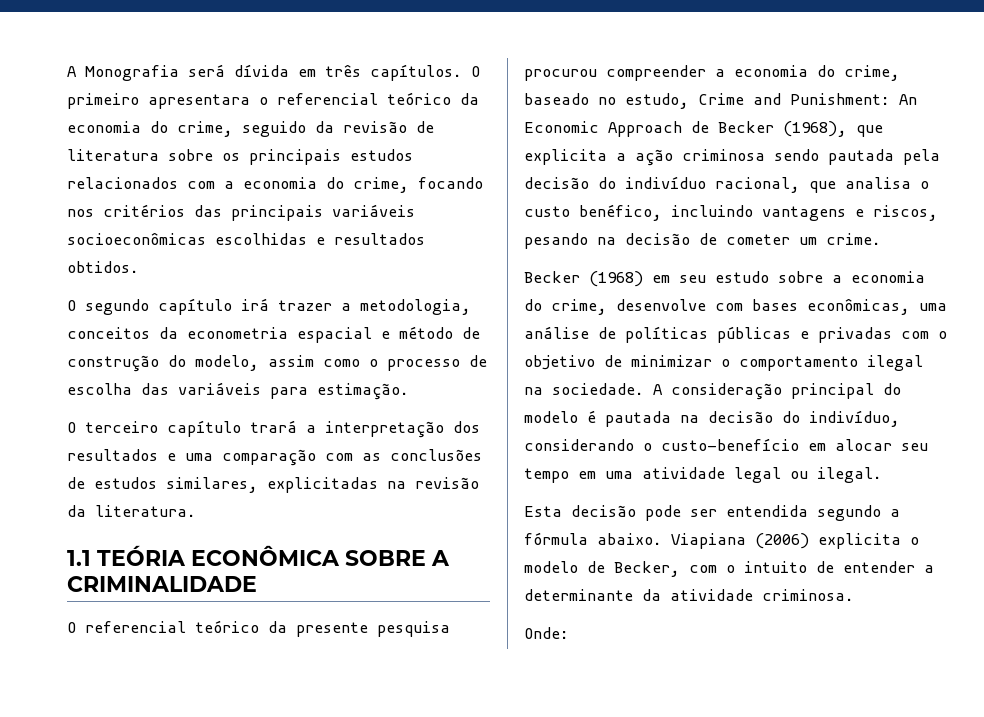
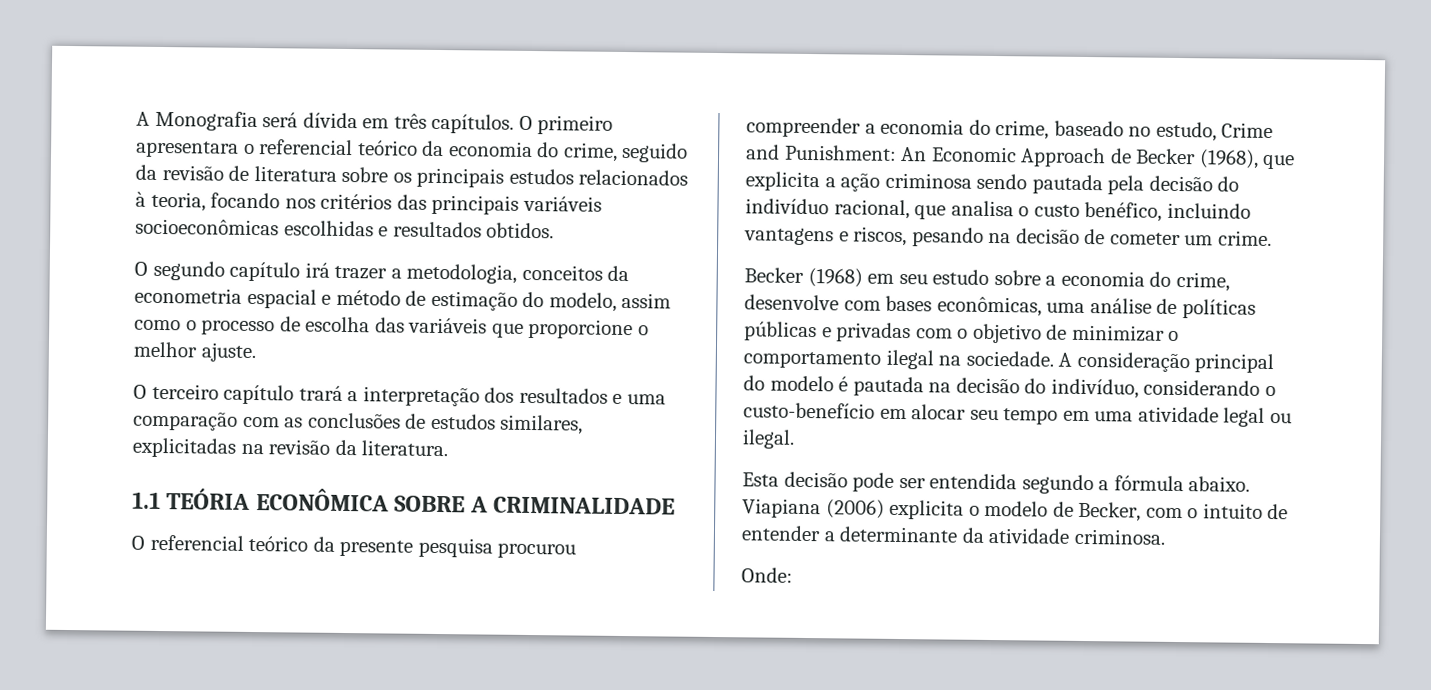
[187,177,409,193] com a economia do crime, -> [135,191,206,212] à teoria,
[67,355,159,372] construção -> [430,290,518,311] estimação
[270,383,409,400] para estimação. -> [491,318,649,340] [133,341,256,363] que proporcione o melhor ajuste.

